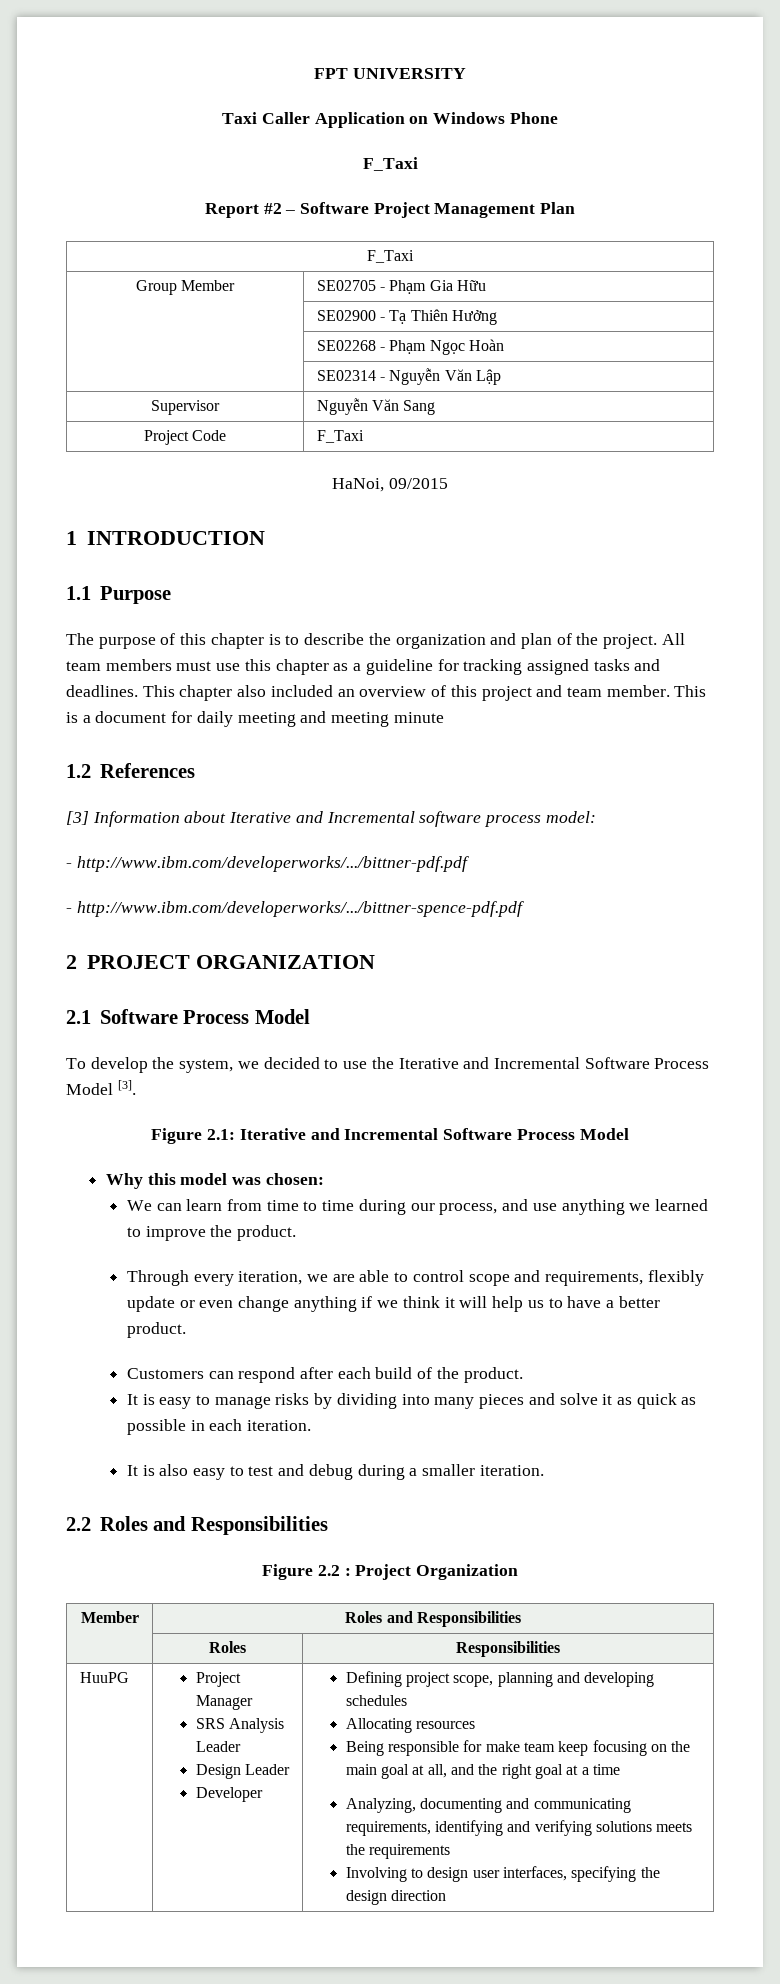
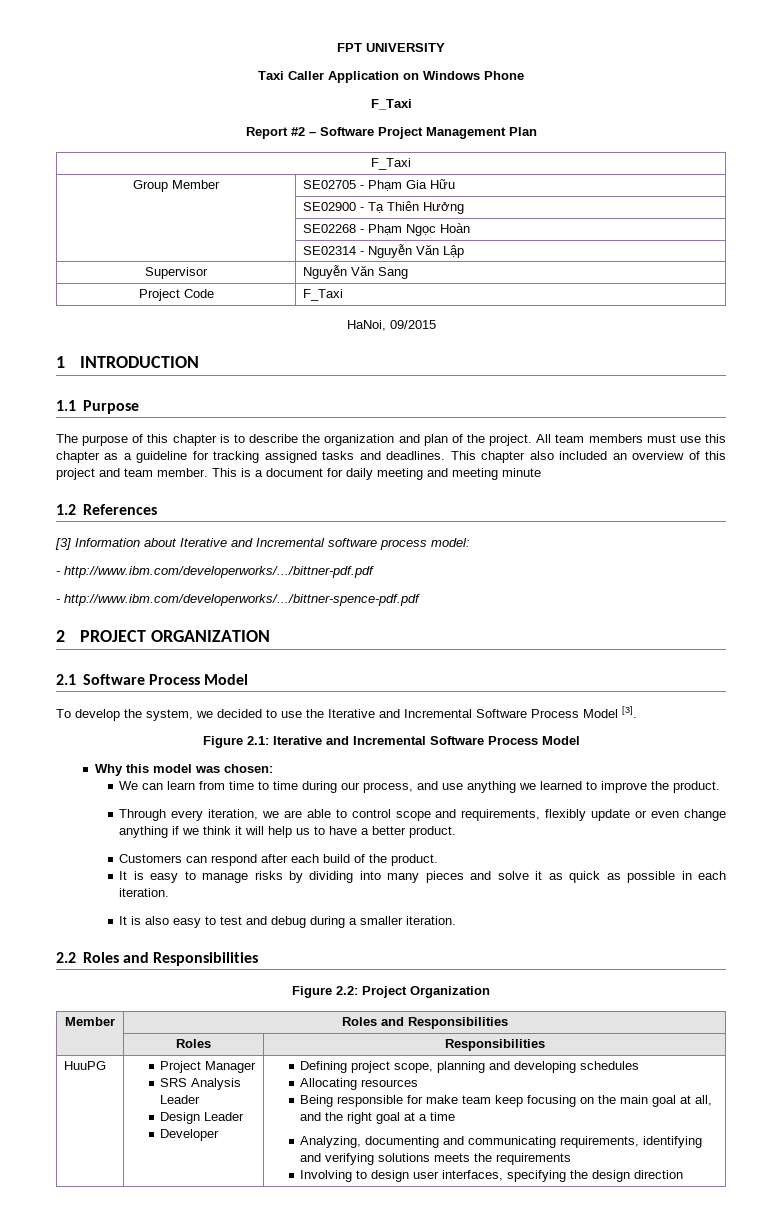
[317,1565,351,1576] 2.2 : -> [336,986,358,995] 2.2:

